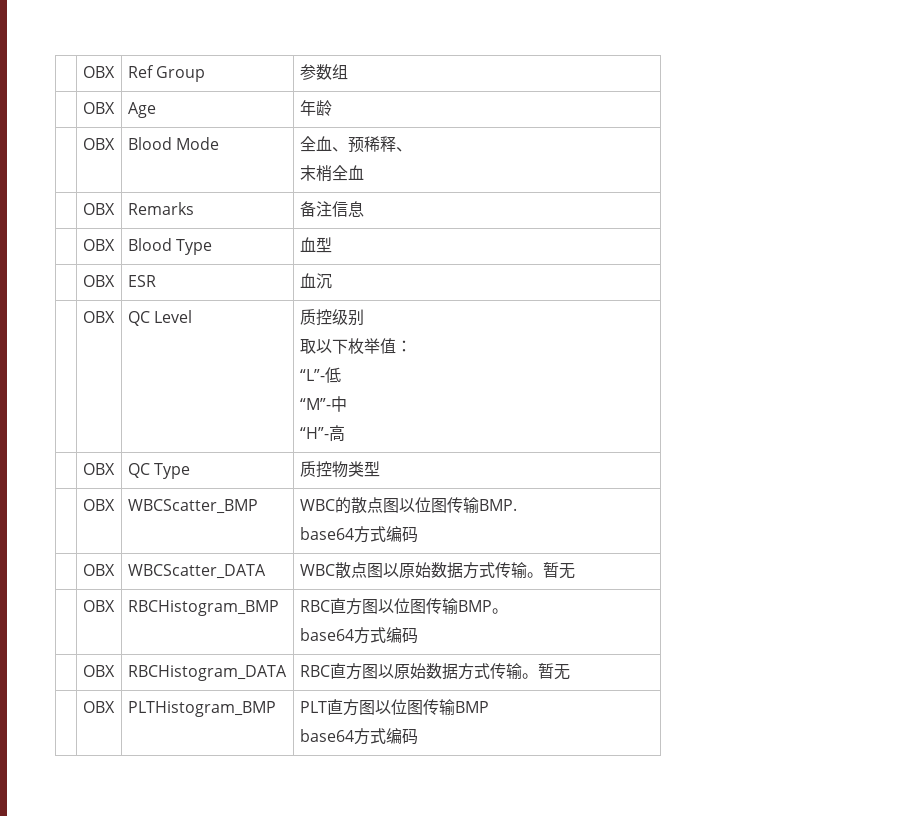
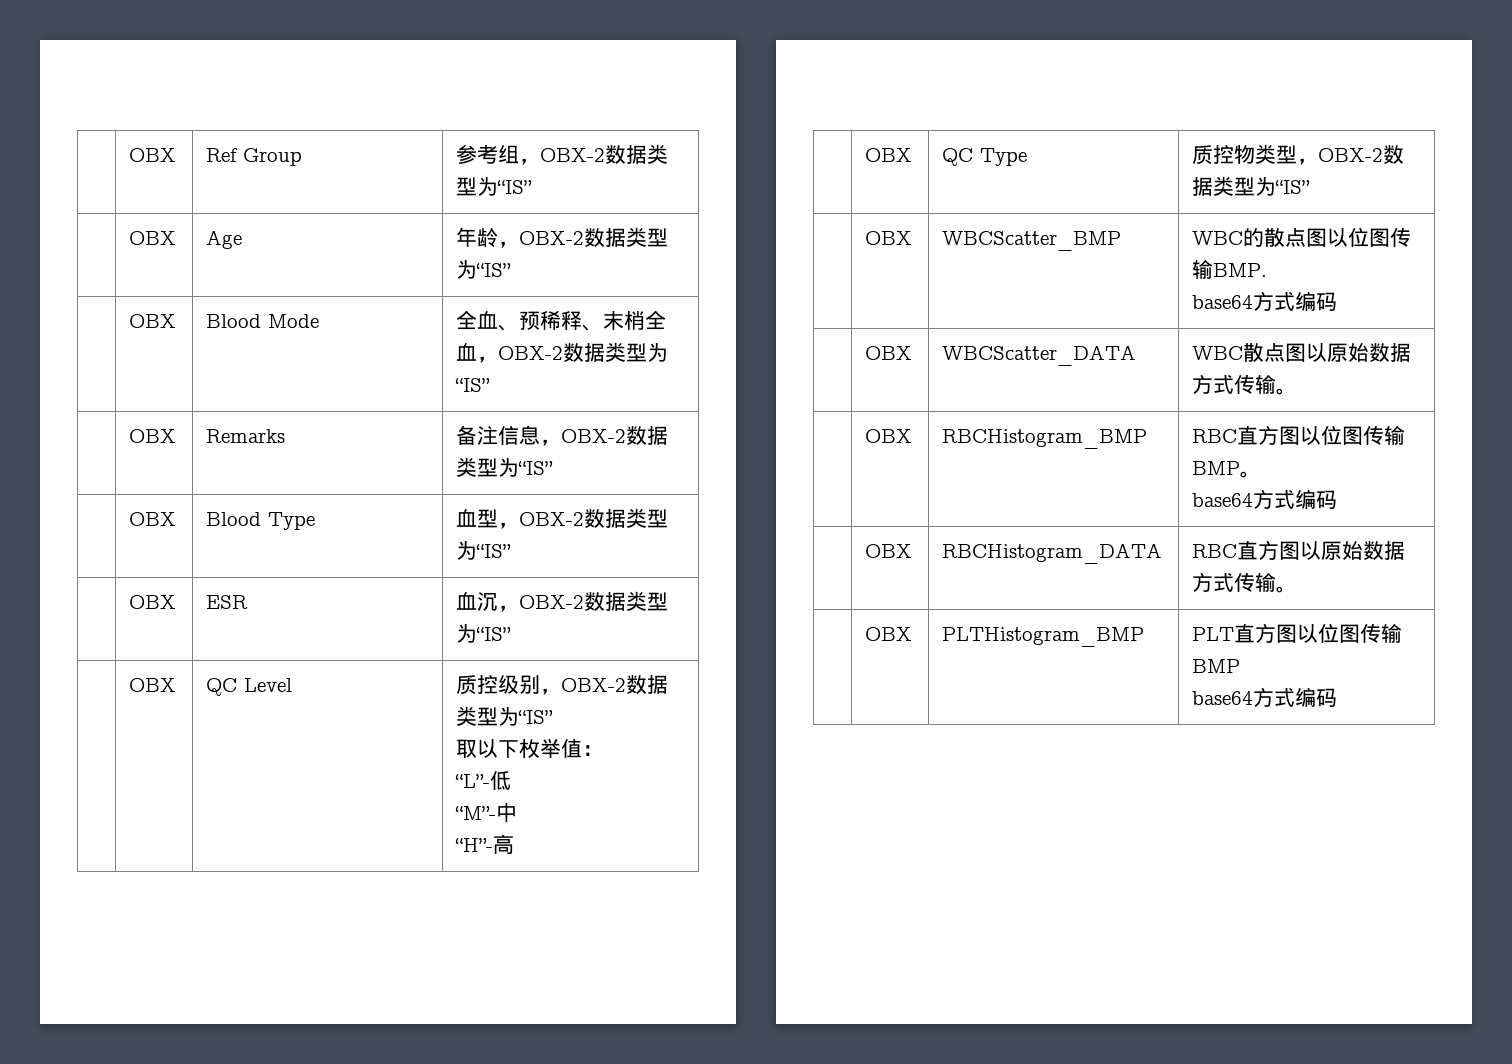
[315,64,348,80] [82,102,115,114] [127,102,156,118] [299,100,332,116] 数组 // | OBX | Age | 年龄 -> [477,144,669,165] [456,177,533,196] [129,231,177,245] [206,230,243,249] [456,227,669,248] [456,260,512,279] 考组，OBX-2数据类型为“IS” // | OBX | Age | 年龄，OBX-2数据类型为“IS”
(412, 149) // -> (604, 327) none
(364, 172) none -> [477,342,669,363] [455,378,491,392] ，OBX-2数据类型为“IS”
(364, 209) none -> [540,426,669,446] [456,457,554,477] ，OBX-2数据类型为“IS”
[82,275,115,287] [127,275,156,287] [299,273,332,289] // | OBX | ESR | 血沉 -> [498,508,669,529] [456,541,512,560] [129,595,177,609] [206,595,249,609] [456,591,669,612] [456,624,512,643] ，OBX-2数据类型为“IS” // | OBX | ESR | 血沉，OBX-2数据类型为“IS”
(364, 317) none -> [540,675,669,695] [456,706,554,726] ，OBX-2数据类型为“IS”
(380, 469) none -> [1297,145,1405,165] [1192,176,1311,196] ，OBX-2数据类型为“IS”
[542,562,575,579] 暂无 -> (1298, 391) none
[537,663,570,680] 暂无 -> (1298, 589) none

